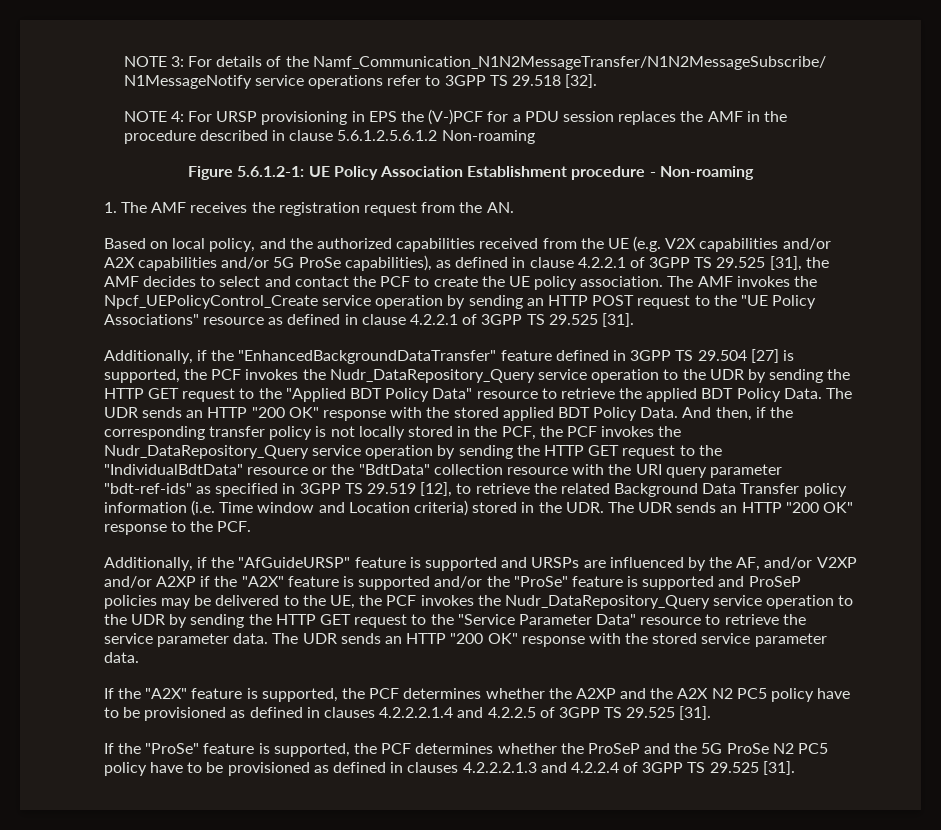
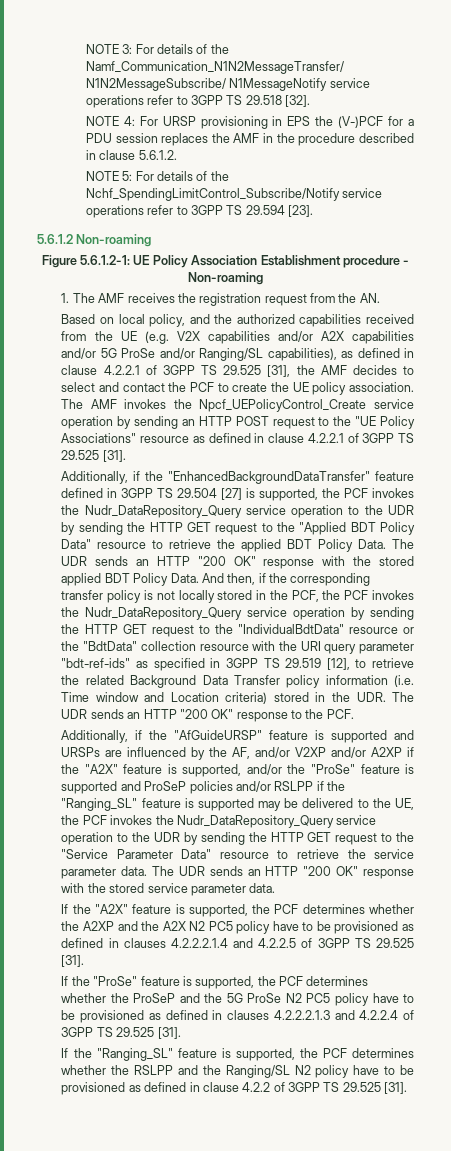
[337,130,438,141] 5.6.1.2.5.6.1.2 -> [138,150,177,160] [85,171,229,181] [85,188,383,201] [85,205,314,218] [37,234,73,244] 5.6.1.2. // NOTE 5: For details of the Nchf_SpendingLimitControl_Subscribe/Notify service operations refer to 3GPP TS 29.594 [23]. // 5.6.1.2
(341, 262) none -> [159,348,264,361] and/or Ranging/SL
[358,576,431,590] supported -> [182,764,242,777] supported,
(157, 602) none -> [235,781,346,792] [61,798,254,811] and/or RSLPP if the "Ranging_SL" feature is supported
(795, 768) none -> [61,1048,414,1061] [61,1065,414,1078] [61,1082,408,1095] // If the "Ranging_SL" feature is supported, the PCF determines whether the RSLPP and the Ranging/SL N2 policy have to be provisioned as defined in clause 4.2.2 of 3GPP TS 29.525 [31].

